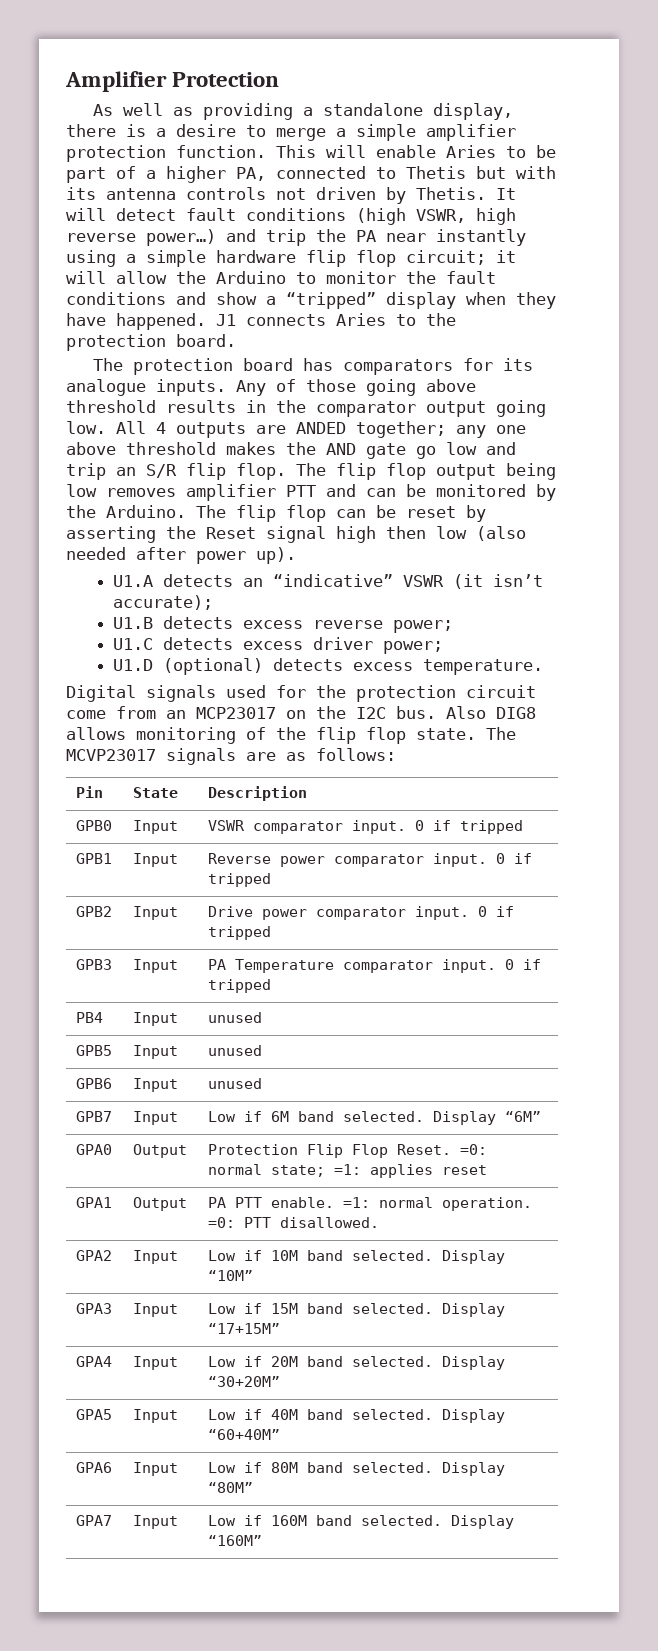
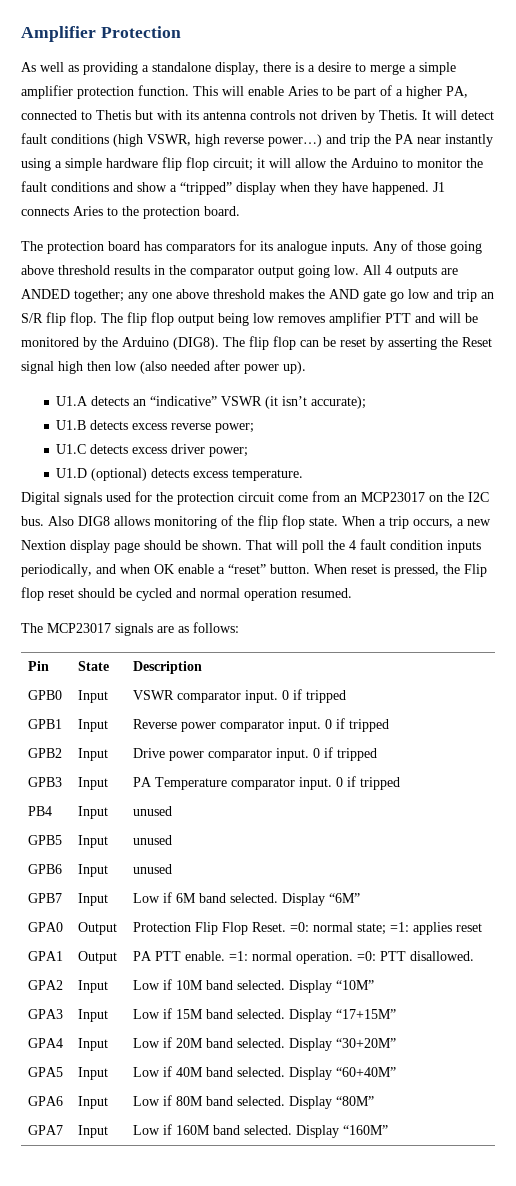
[366,488,396,497] can -> [439,313,461,323] will
[106,505,186,518] Arduino. -> [122,337,219,350] Arduino (DIG8).
[486,727,516,740] [66,749,156,761] The MCVP23017 -> [342,516,491,529] [21,539,481,553] [21,564,487,577] [21,587,352,601] [21,623,111,633] When a trip occurs, a new Nextion display page should be shown. That will poll the 4 fault condition inputs periodically, and when OK enable a “reset” button. When reset is pressed, the Flip flop reset should be cycled and normal operation resumed. // The MCP23017

